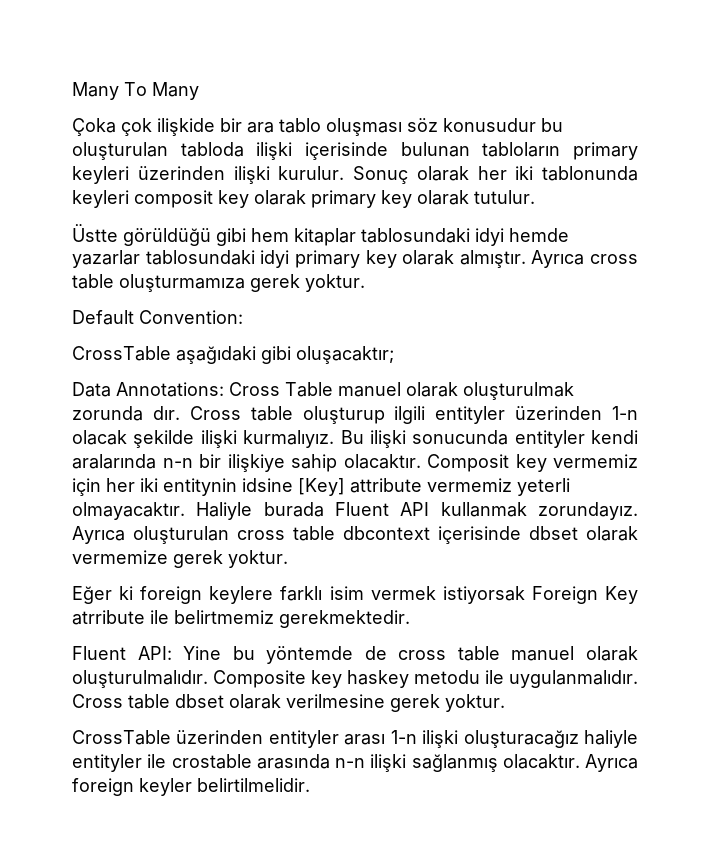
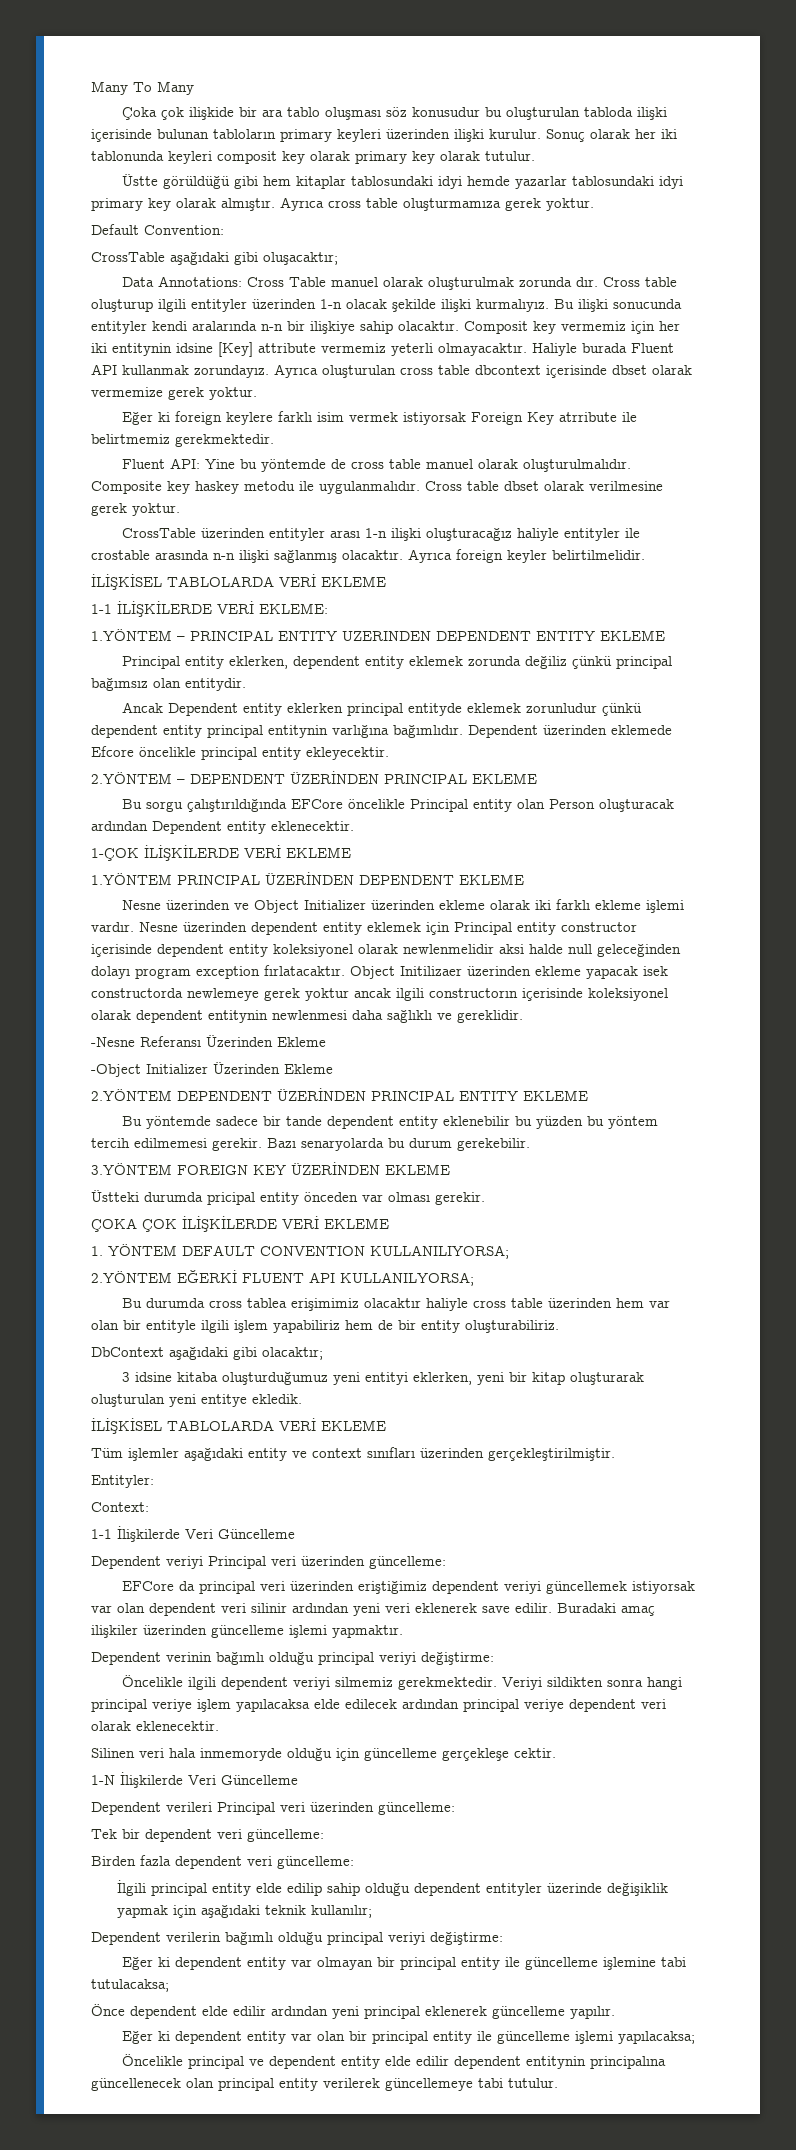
(310, 785) none -> [91,574,386,590] [91,601,328,617] [91,629,665,641] [121,656,672,669] [91,678,246,691] [121,702,642,716] [91,725,672,738] [91,746,389,760] [91,771,537,784] [121,799,674,812] [91,821,354,834] [91,845,351,861] [91,872,524,885] [121,899,684,913] [91,922,637,935] [91,944,681,957] [91,965,668,979] [91,988,668,1001] [91,1010,523,1023] [91,1035,326,1047] [91,1062,333,1077] [91,1088,588,1101] [121,1116,658,1129] [91,1138,530,1151] [91,1162,450,1175] [91,1190,485,1205] [91,1216,389,1232] [91,1244,509,1259] [91,1270,474,1286] [121,1298,670,1311] [91,1320,559,1333] [91,1347,323,1360] [121,1372,644,1385] [91,1394,302,1407] [91,1418,386,1434] [91,1447,615,1461] [91,1475,154,1488] [91,1502,149,1512] [91,1526,295,1542] [91,1556,446,1569] [121,1581,695,1594] [91,1603,655,1616] [91,1625,403,1638] [91,1652,494,1665] [121,1675,682,1690] [91,1699,666,1712] [91,1721,219,1731] [91,1748,556,1761] [91,1772,298,1788] [91,1802,455,1815] [91,1829,324,1842] [91,1855,354,1869] [117,1880,669,1896] [117,1905,373,1918] [91,1932,503,1945] [121,1957,686,1970] [91,1979,169,1992] [91,2004,615,2019] [121,2031,695,2044] [121,2054,666,2069] [91,2078,558,2091] // İLİŞKİSEL TABLOLARDA VERİ EKLEME // 1-1 İLİŞKİLERDE VERİ EKLEME: // 1.YÖNTEM – PRINCIPAL ENTITY UZERINDEN DEPENDENT ENTITY EKLEME // Principal entity eklerken, dependent entity eklemek zorunda değiliz çünkü principal bağımsız olan entitydir. // Ancak Dependent entity eklerken principal entityde eklemek zorunludur çünkü dependent entity principal entitynin varlığına bağımlıdır. Dependent üzerinden eklemede Efcore öncelikle principal entity ekleyecektir. // 2.YÖNTEM – DEPENDENT ÜZERİNDEN PRINCIPAL EKLEME // Bu sorgu çalıştırıldığında EFCore öncelikle Principal entity olan Person oluşturacak ardından Dependent entity eklenecektir. // 1-ÇOK İLİŞKİLERDE VERİ EKLEME // 1.YÖNTEM PRINCIPAL ÜZERİNDEN DEPENDENT EKLEME // Nesne üzerinden ve Object Initializer üzerinden ekleme olarak iki farklı ekleme işlemi vardır. Nesne üzerinden dependent entity eklemek için Principal entity constructor içerisinde dependent entity koleksiyonel olarak newlenmelidir aksi halde null geleceğinden dolayı program exception fırlatacaktır. Object Initilizaer üzerinden ekleme yapacak isek constructorda newlemeye gerek yoktur ancak ilgili constructorın içerisinde koleksiyonel olarak dependent entitynin newlenmesi daha sağlıklı ve gereklidir. // -Nesne Referansı Üzerinden Ekleme // -Object Initializer Üzerinden Ekleme // 2.YÖNTEM DEPENDENT ÜZERİNDEN PRINCIPAL ENTITY EKLEME // Bu yöntemde sadece bir tande dependent entity eklenebilir bu yüzden bu yöntem tercih edilmemesi gerekir. Bazı senaryolarda bu durum gerekebilir. // 3.YÖNTEM FOREIGN KEY ÜZERİNDEN EKLEME // Üstteki durumda pricipal entity önceden var olması gerekir. // ÇOKA ÇOK İLİŞKİLERDE VERİ EKLEME // 1. YÖNTEM DEFAULT CONVENTION KULLANILIYORSA; // 2.YÖNTEM EĞERKİ FLUENT API KULLANILYORSA; // Bu durumda cross tablea erişimimiz olacaktır haliyle cross table üzerinden hem var olan bir entityle ilgili işlem yapabiliriz hem de bir entity oluşturabiliriz. // DbContext aşağıdaki gibi olacaktır; // 3 idsine kitaba oluşturduğumuz yeni entityi eklerken, yeni bir kitap oluşturarak oluşturulan yeni entitye ekledik. // İLİŞKİSEL TABLOLARDA VERİ EKLEME // Tüm işlemler aşağıdaki entity ve context sınıfları üzerinden gerçekleştirilmiştir. // Entityler: // Context: // 1-1 İlişkilerde Veri Güncelleme // Dependent veriyi Principal veri üzerinden güncelleme: // EFCore da principal veri üzerinden eriştiğimiz dependent veriyi güncellemek istiyorsak var olan dependent veri silinir ardından yeni veri eklenerek save edilir. Buradaki amaç ilişkiler üzerinden güncelleme işlemi yapmaktır. // Dependent verinin bağımlı olduğu principal veriyi değiştirme: // Öncelikle ilgili dependent veriyi silmemiz gerekmektedir. Veriyi sildikten sonra hangi principal veriye işlem yapılacaksa elde edilecek ardından principal veriye dependent veri olarak eklenecektir. // Silinen veri hala inmemoryde olduğu için güncelleme gerçekleşe cektir. // 1-N İlişkilerde Veri Güncelleme // Dependent verileri Principal veri üzerinden güncelleme: // Tek bir dependent veri güncelleme: // Birden fazla dependent veri güncelleme: // İlgili principal entity elde edilip sahip olduğu dependent entityler üzerinde değişiklik yapmak için aşağıdaki teknik kullanılır; // Dependent verilerin bağımlı olduğu principal veriyi değiştirme: // Eğer ki dependent entity var olmayan bir principal entity ile güncelleme işlemine tabi tutulacaksa; // Önce dependent elde edilir ardından yeni principal eklenerek güncelleme yapılır. // Eğer ki dependent entity var olan bir principal entity ile güncelleme işlemi yapılacaksa; // Öncelikle principal ve dependent entity elde edilir dependent entitynin principalına güncellenecek olan principal entity verilerek güncellemeye tabi tutulur.

